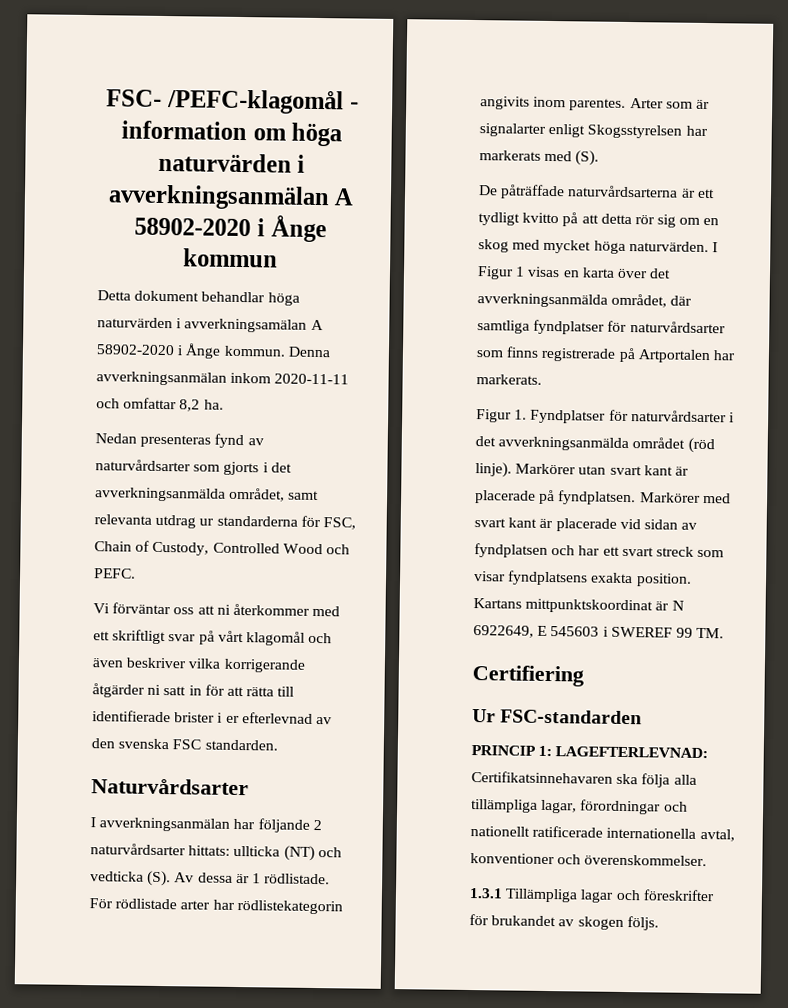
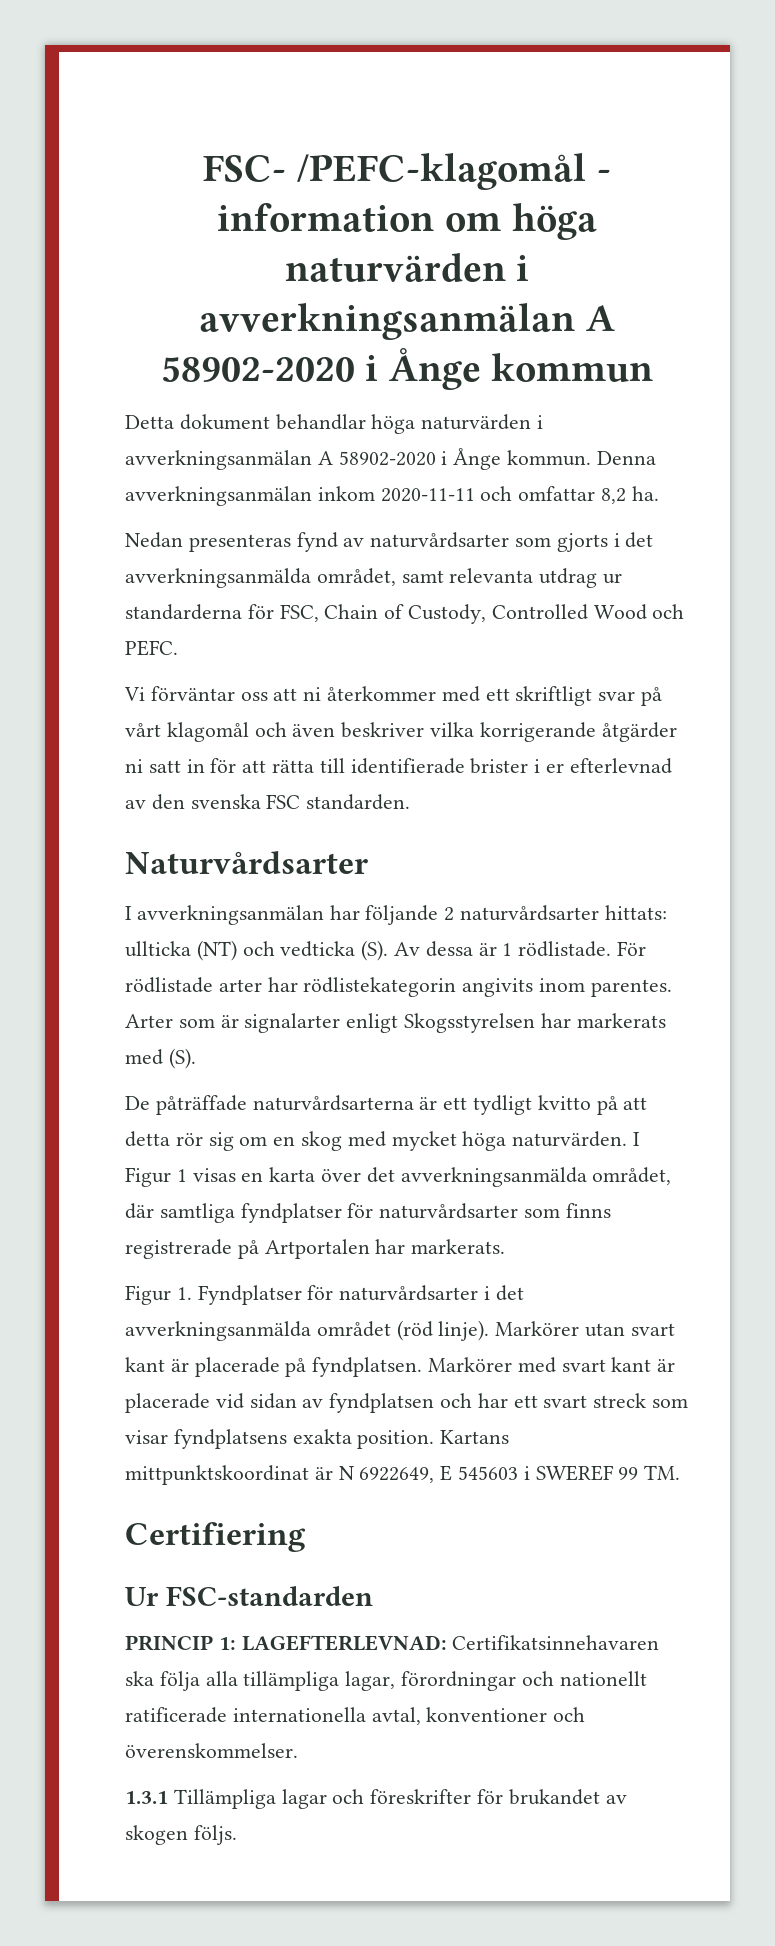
[184,318,308,333] avverkningsamälan -> [125,450,312,470] avverkningsanmälan

